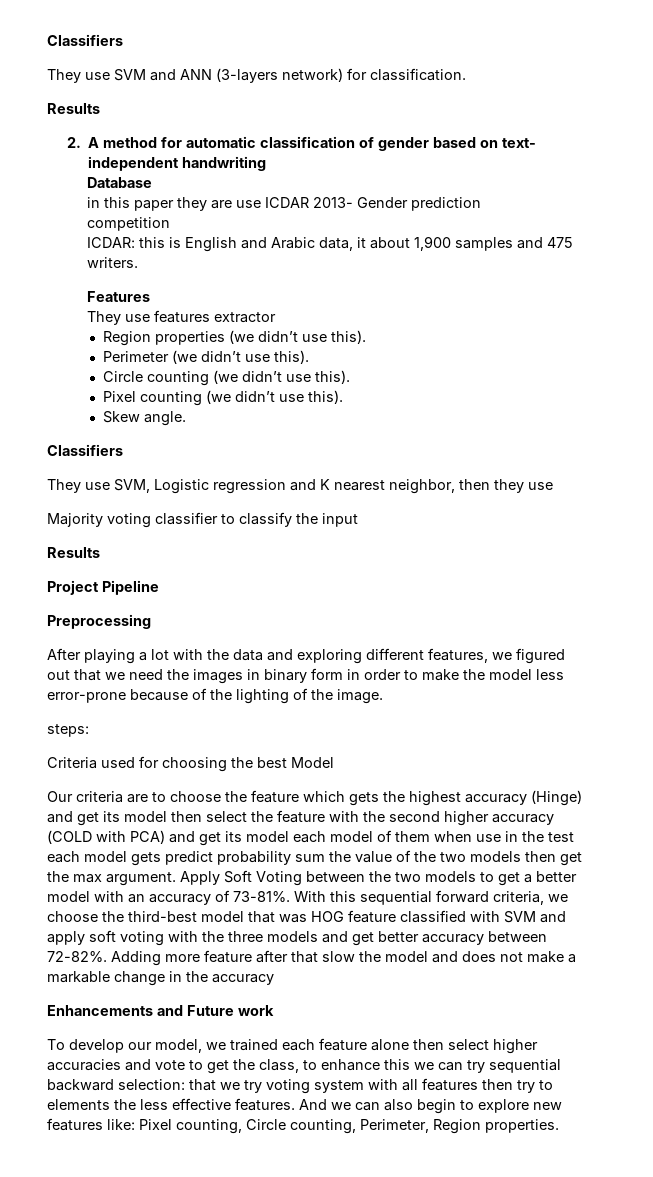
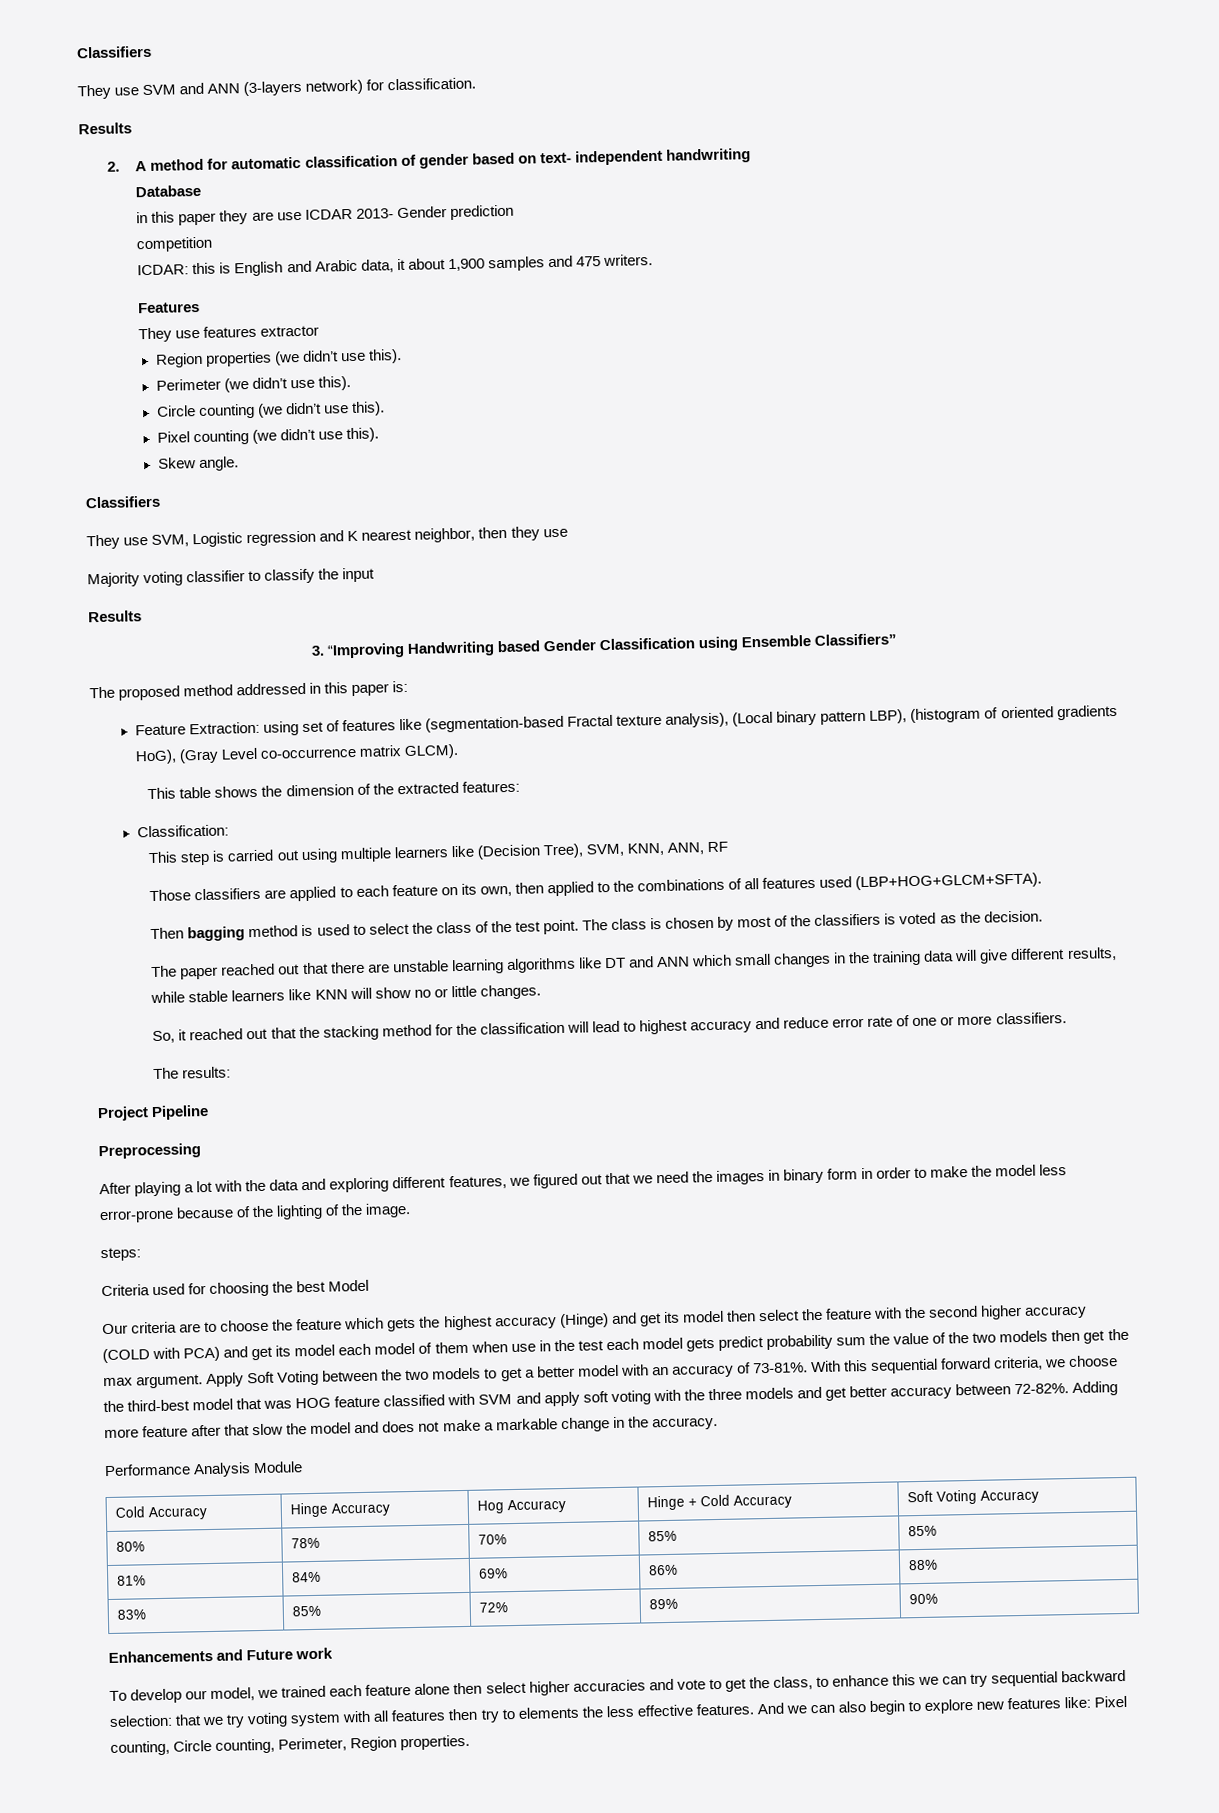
(100, 552) none -> [310,633,898,659] [89,680,409,701] [134,704,1118,736] [134,743,459,765] [147,780,520,800] [136,824,229,838] [148,841,729,866] [149,872,1043,902] [150,910,1043,942] [151,947,1117,980] [150,984,541,1004] [152,1012,1067,1044] [153,1066,232,1080] // 3. “Improving Handwriting based Gender Classification using Ensemble Classifiers” // The proposed method addressed in this paper is: // Feature Extraction: using set of features like (segmentation-based Fractal texture analysis), (Local binary pattern LBP), (histogram of oriented gradients HoG), (Gray Level co-occurrence matrix GLCM). // This table shows the dimension of the extracted features: // Classification: // This step is carried out using multiple learners like (Decision Tree), SVM, KNN, ANN, RF // Those classifiers are applied to each feature on its own, then applied to the combinations of all features used (LBP+HOG+GLCM+SFTA). // Then bagging method is used to select the class of the test point. The class is chosen by most of the classifiers is voted as the decision. // The paper reached out that there are unstable learning algorithms like DT and ANN which small changes in the training data will give different results, while stable learners like KNN will show no or little changes. // So, it reached out that the stacking method for the classification will lead to highest accuracy and reduce error rate of one or more classifiers. // The results:
[212,974,274,985] accuracy -> [651,1416,718,1431] [104,1461,304,1478] [115,1506,209,1521] [290,1502,391,1518] [477,1498,567,1514] [647,1494,793,1511] [907,1489,1040,1505] [116,1541,146,1552] [291,1537,321,1549] [478,1534,508,1545] [648,1530,678,1542] [908,1525,938,1537] [117,1575,147,1586] [292,1571,322,1583] [479,1568,509,1579] [649,1564,679,1576] [908,1559,939,1571] [117,1609,147,1620] [292,1605,322,1617] [479,1602,509,1613] [649,1598,679,1610] [909,1593,939,1605] accuracy. // Performance Analysis Module // Cold Accuracy | Hinge Accuracy | Hog Accuracy | Hinge + Cold Accuracy | Soft Voting Accuracy // 80% | 78% | 70% | 85% | 85% // 81% | 84% | 69% | 86% | 88% // 83% | 85% | 72% | 89% | 90%

